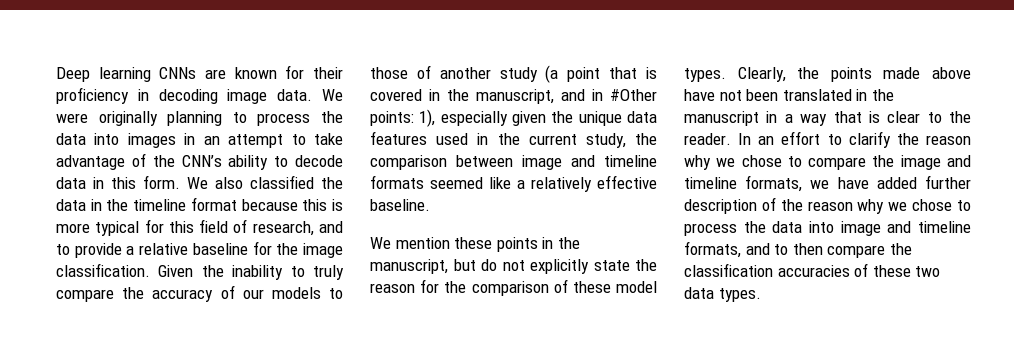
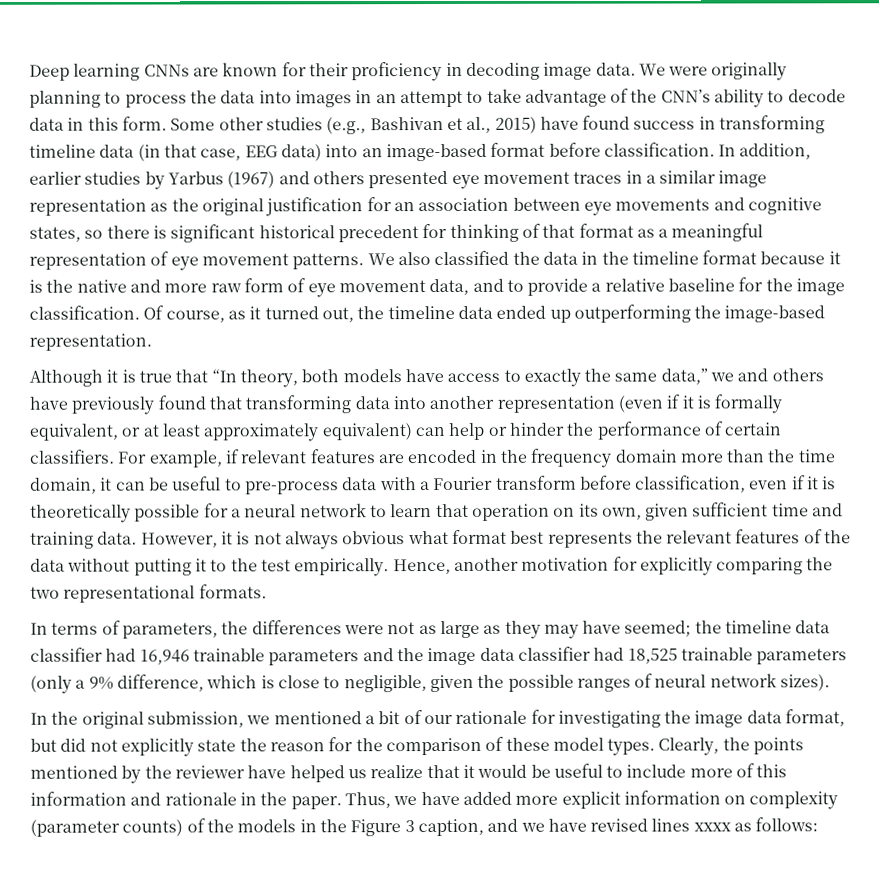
(180, 182) none -> [170,115,826,135] [29,142,812,162] [29,170,768,190] [29,197,822,217] [29,223,764,243] [29,251,365,271] Some other studies (e.g., Bashivan et al., 2015) have found success in transforming timeline data (in that case, EEG data) into an image-based format before classification. In addition, earlier studies by Yarbus (1967) and others presented eye movement traces in a similar image representation as the original justification for an association between eye movements and cognitive states, so there is significant historical precedent for thinking of that format as a meaningful representation of eye movement patterns.
[302,199,344,211] [56,219,314,236] this is more typical for this field of research, -> [828,251,841,265] [29,278,470,298] it is the native and more raw form of eye movement data,
[158,265,344,280] [56,285,343,302] [370,65,657,83] [370,89,657,104] [370,109,657,127] [370,131,657,148] [370,155,657,170] [370,175,657,192] [370,199,430,211] [370,237,580,252] [370,259,497,274] Given the inability to truly compare the accuracy of our models to those of another study (a point that is covered in the manuscript, and in #Other points: 1), especially given the unique data features used in the current study, the comparison between image and timeline formats seemed like a relatively effective baseline. // We mention these points in the manuscript, but do -> [143,304,826,323] [29,333,152,351] [29,368,824,388] [29,394,783,415] [29,421,782,442] [30,448,836,468] [30,475,837,495] [30,502,844,523] [30,529,852,550] [30,556,834,577] [30,584,267,603] [30,620,831,639] [30,646,848,666] [30,673,831,694] [30,709,846,729] [30,738,87,752] Of course, as it turned out, the timeline data ended up outperforming the image-based representation. // Although it is true that “In theory, both models have access to exactly the same data,” we and others have previously found that transforming data into another representation (even if it is formally equivalent, or at least approximately equivalent) can help or hinder the performance of certain classifiers. For example, if relevant features are encoded in the frequency domain more than the time domain, it can be useful to pre-process data with a Fourier transform before classification, even if it is theoretically possible for a neural network to learn that operation on its own, given sufficient time and training data. However, it is not always obvious what format best represents the relevant features of the data without putting it to the test empirically. Hence, another motivation for explicitly comparing the two representational formats. // In terms of parameters, the differences were not as large as they may have seemed; the timeline data classifier had 16,946 trainable parameters and the image data classifier had 18,525 trainable parameters (only a 9% difference, which is close to negligible, given the possible ranges of neural network sizes). // In the original submission, we mentioned a bit of our rationale for investigating the image data format, but did
[883,67,971,79] [684,89,894,101] [684,111,971,126] [684,131,971,148] [684,155,971,170] [684,175,971,192] [684,197,971,214] [684,221,971,236] [684,241,912,258] [684,263,941,277] [684,287,761,302] made above have not been translated in the manuscript in a way that is clear to the reader. In an effort to clarify the reason why we chose to compare the image and timeline formats, we have added further description of the reason why we chose to process the data into image and timeline formats, and to then compare the classification accuracies of these two data types. -> [30,763,788,784] [30,790,839,810] [30,817,819,837] mentioned by the reviewer have helped us realize that it would be useful to include more of this information and rationale in the paper. Thus, we have added more explicit information on complexity (parameter counts) of the models in the Figure 3 caption, and we have revised lines xxxx as follows:

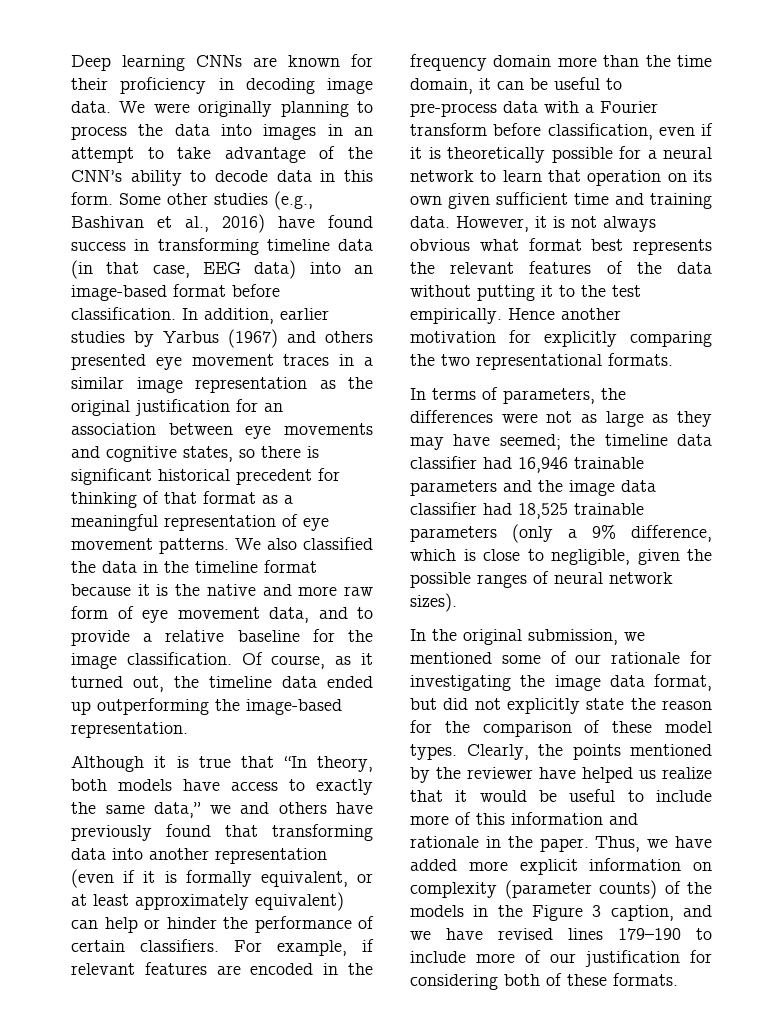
[494,116,537,134] 2015) -> [222,214,265,233] 2016)
[601,507,642,520] own, -> [410,196,442,205] own
[392,558,451,575] Hence, -> [508,308,555,320] Hence
[364,711,401,725] a bit -> [501,655,541,664] some
[693,817,819,832] xxxx as follows: -> [618,928,712,940] [410,950,712,967] [410,973,678,990] 179–190 to include more of our justification for considering both of these formats.

